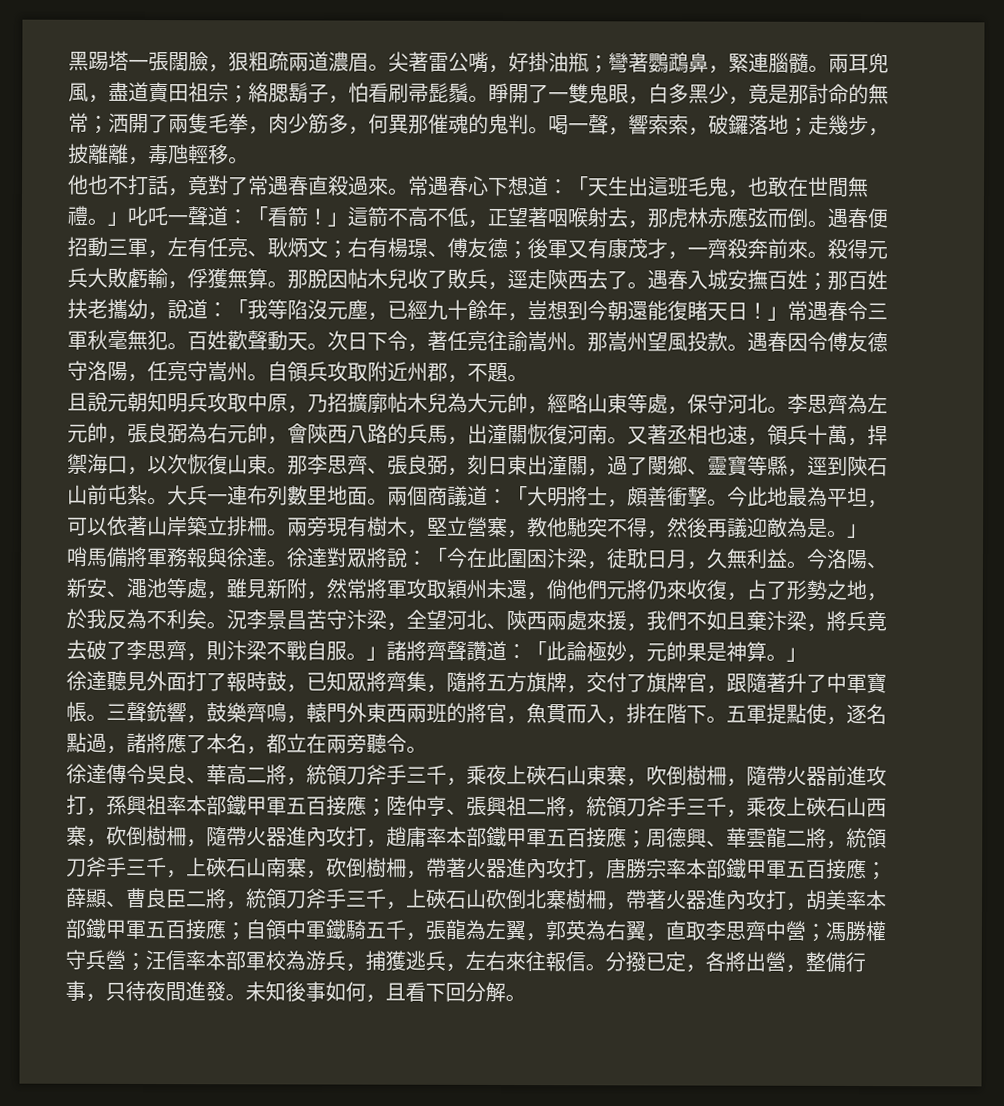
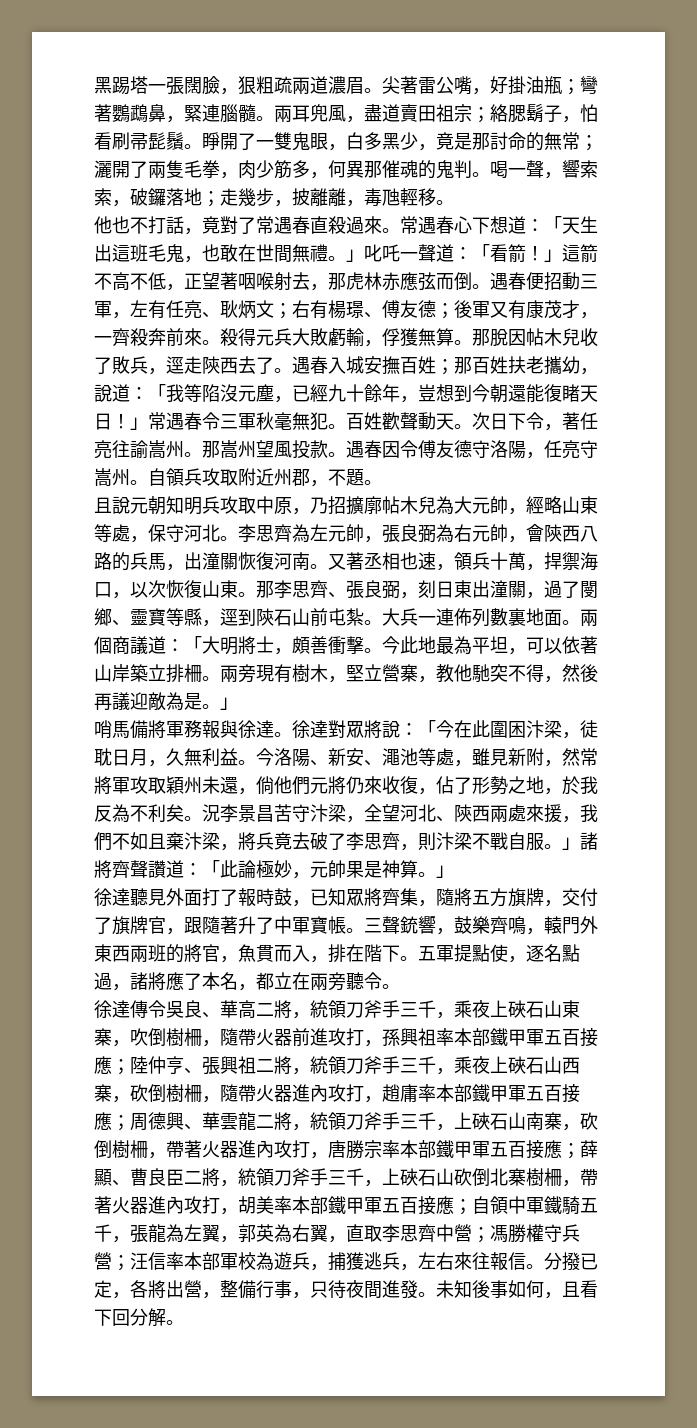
[108,112,129,133] 洒 -> [94,160,112,178] 灑
[247,485,328,506] 布列數里 -> [454,608,526,627] 佈列數裏
[746,579,767,600] 占 -> [436,776,454,794] 佔
[305,950,326,971] 游 -> [274,1252,292,1270] 遊

